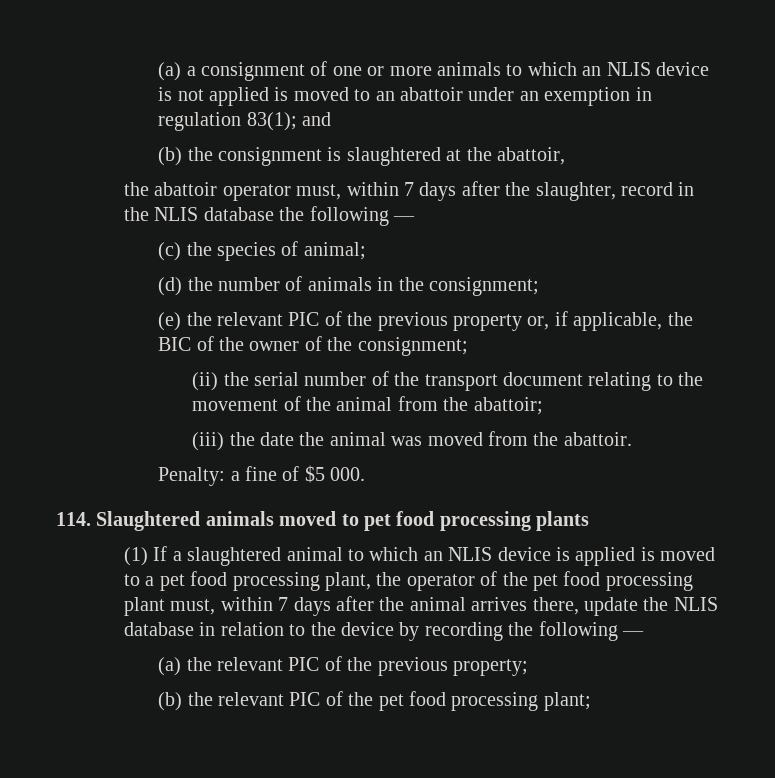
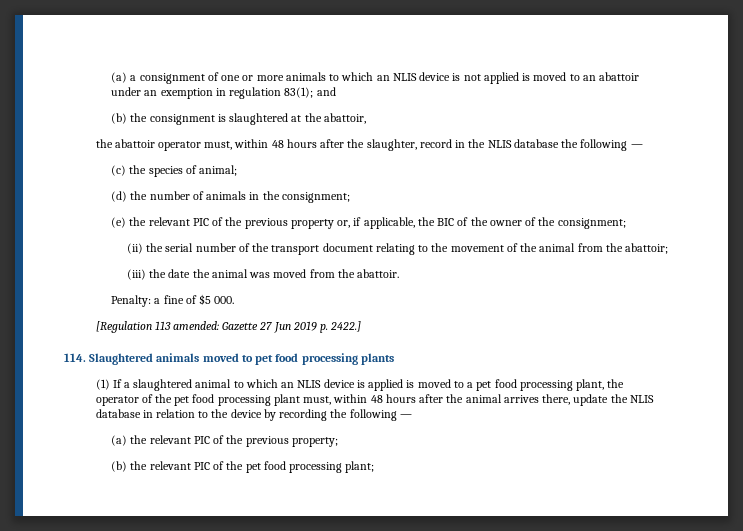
[404,182,457,201] 7 days -> [271,139,317,148] 48 hours
(366, 474) none -> [95,321,362,333] // [Regulation 113 amended: Gazette 27 Jun 2019 p. 2422.]
[278,597,331,616] 7 days -> [370,394,416,403] 48 hours

